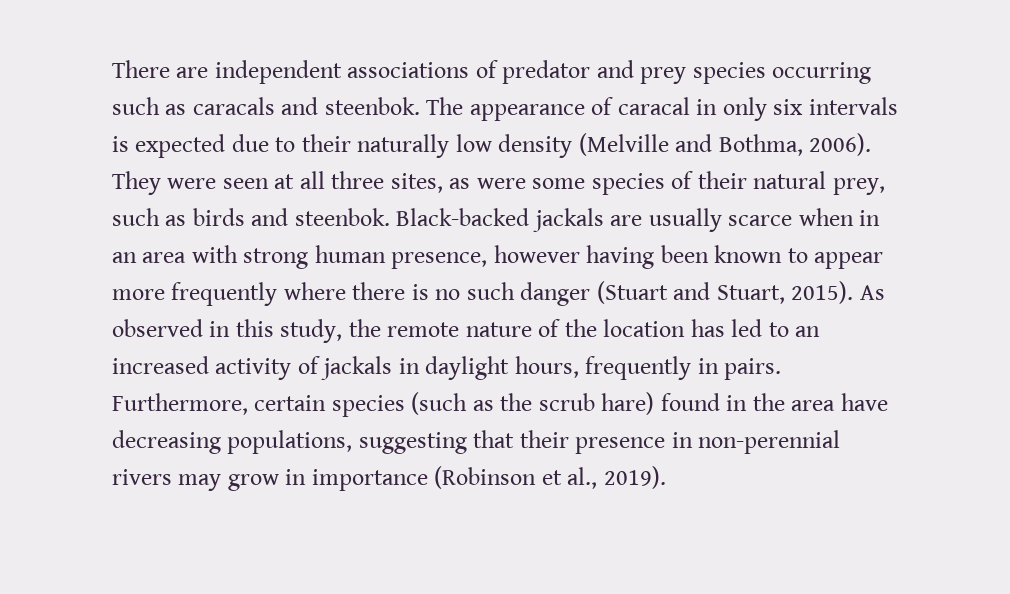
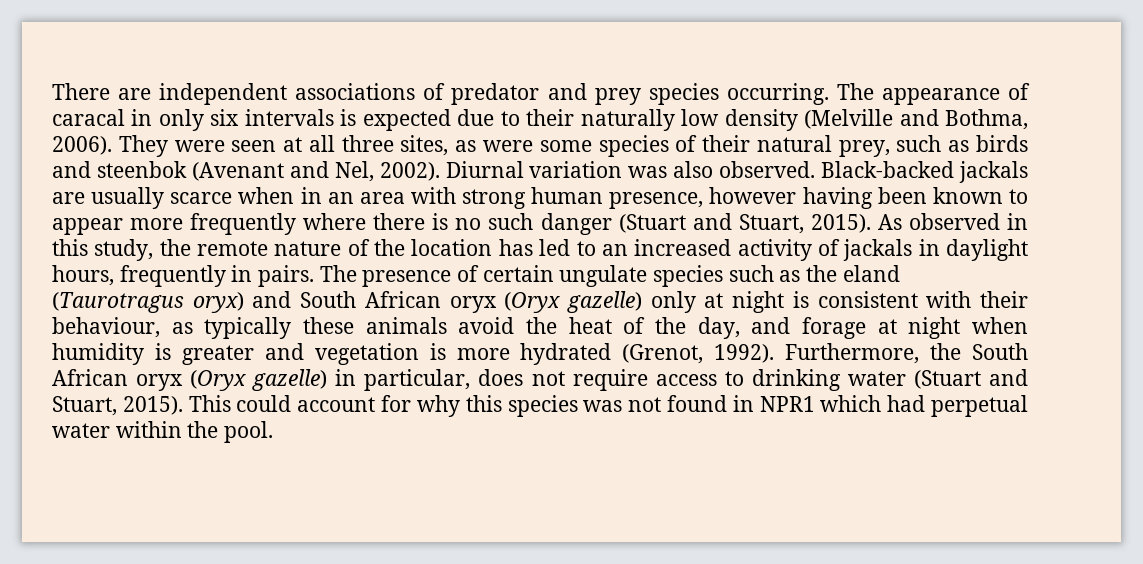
[772,62,872,84] [112,97,420,115] occurring such as caracals and steenbok. -> [726,83,829,105] occurring.
[294,208,390,226] steenbok. -> [96,161,816,182] steenbok (Avenant and Nel, 2002). Diurnal variation was also observed.
[112,392,888,417] [112,430,841,454] [112,466,666,491] Furthermore, certain species (such as the scrub hare) found in the area have decreasing populations, suggesting that their presence in non-perennial rivers may grow in importance (Robinson et al., 2019). -> [319,265,900,287] [52,291,1028,313] [52,317,1028,339] [52,343,1028,365] [52,369,1028,391] [52,395,1028,417] [52,421,274,443] The presence of certain ungulate species such as the eland (Taurotragus oryx) and South African oryx (Oryx gazelle) only at night is consistent with their behaviour, as typically these animals avoid the heat of the day, and forage at night when humidity is greater and vegetation is more hydrated (Grenot, 1992). Furthermore, the South African oryx (Oryx gazelle) in particular, does not require access to drinking water (Stuart and Stuart, 2015). This could account for why this species was not found in NPR1 which had perpetual water within the pool.

